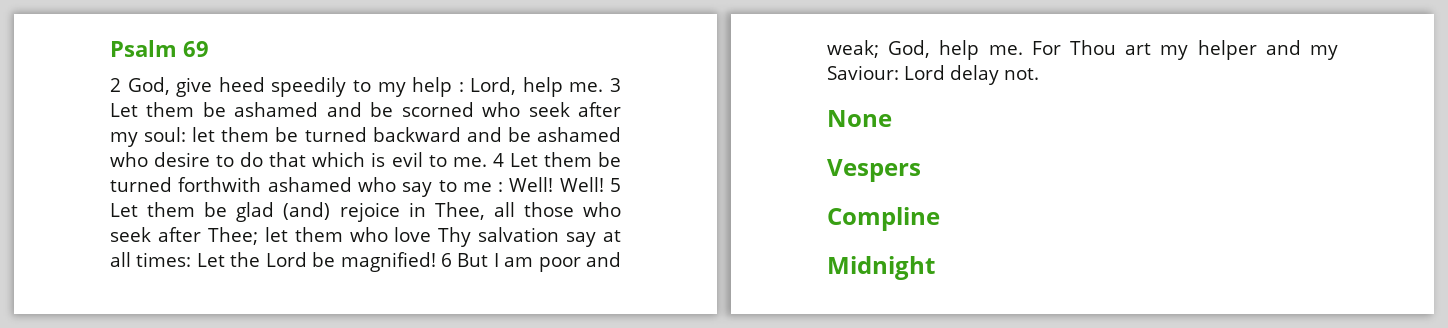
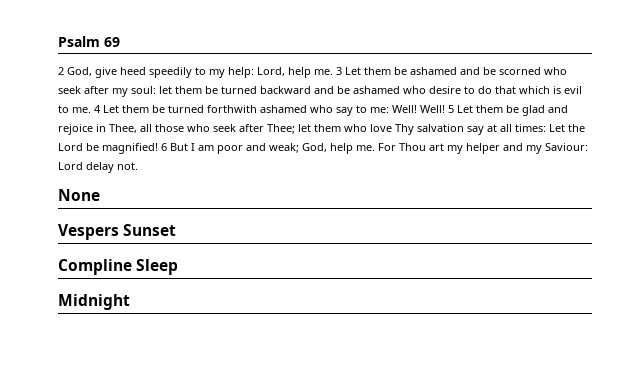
[412,77,464,97] help : -> [228,67,254,78] help:
[462,182,504,192] me : -> [370,107,389,113] me:
[283,202,331,220] (and) -> [548,105,568,113] and
(921, 170) none -> [123,224,177,236] Sunset
(940, 219) none -> [136,259,179,275] Sleep

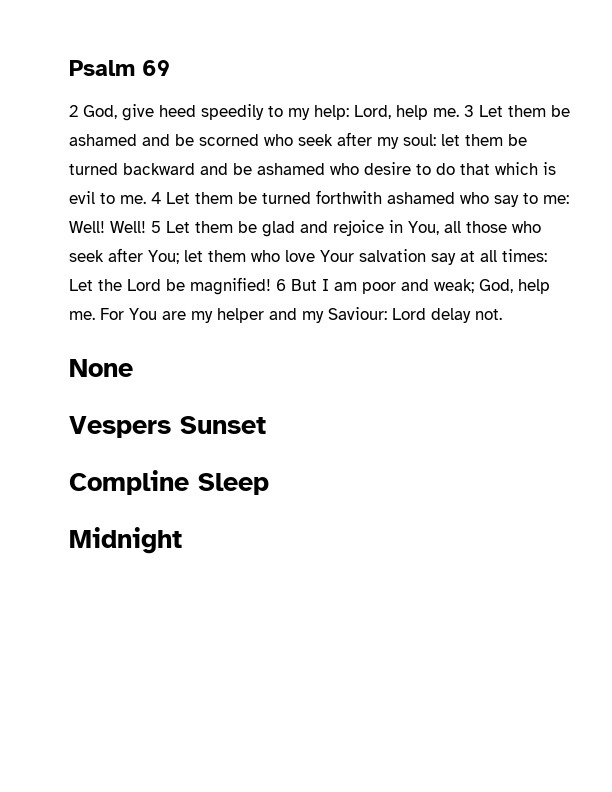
[109,124,137,133] Thee, -> [408,221,439,235] You,
[267,124,295,134] Thee; -> [148,250,179,264] You;
[395,124,414,135] Thy -> [320,250,354,262] Your
[399,143,444,151] Thou art -> [129,308,186,320] You are

